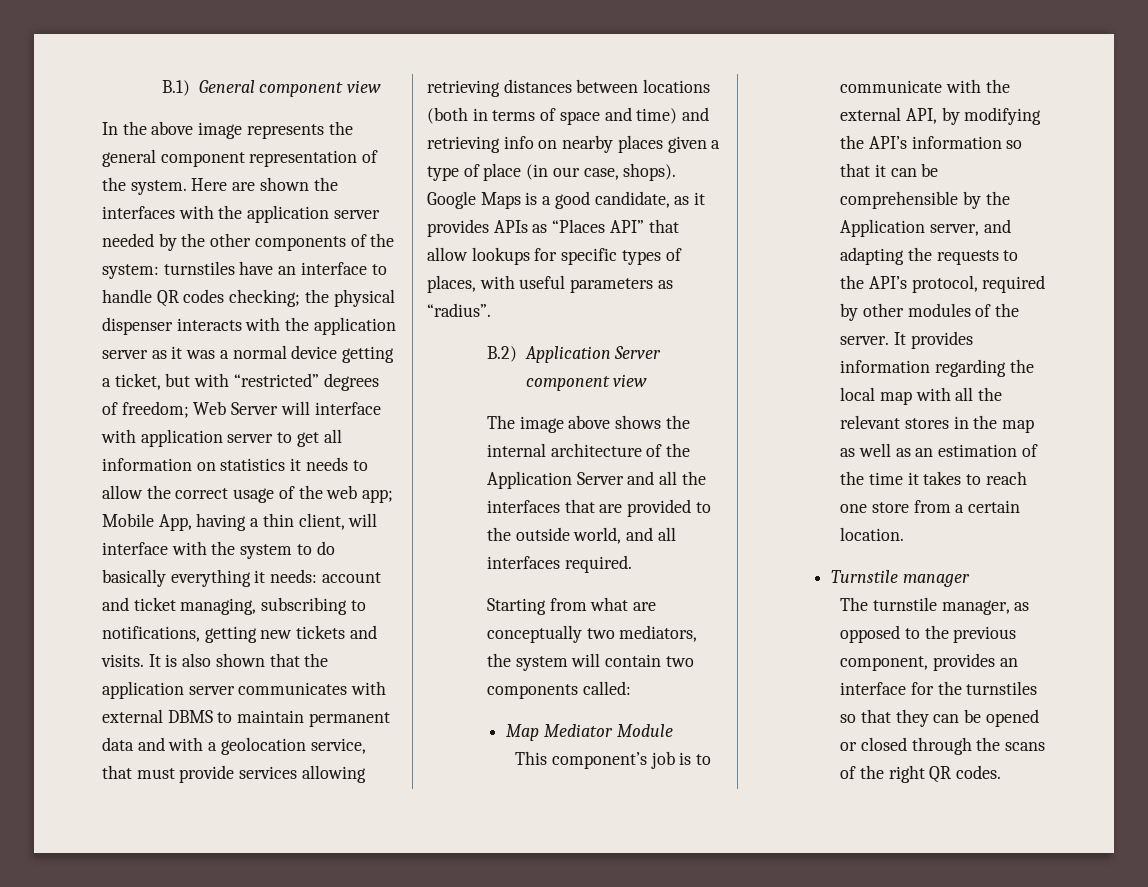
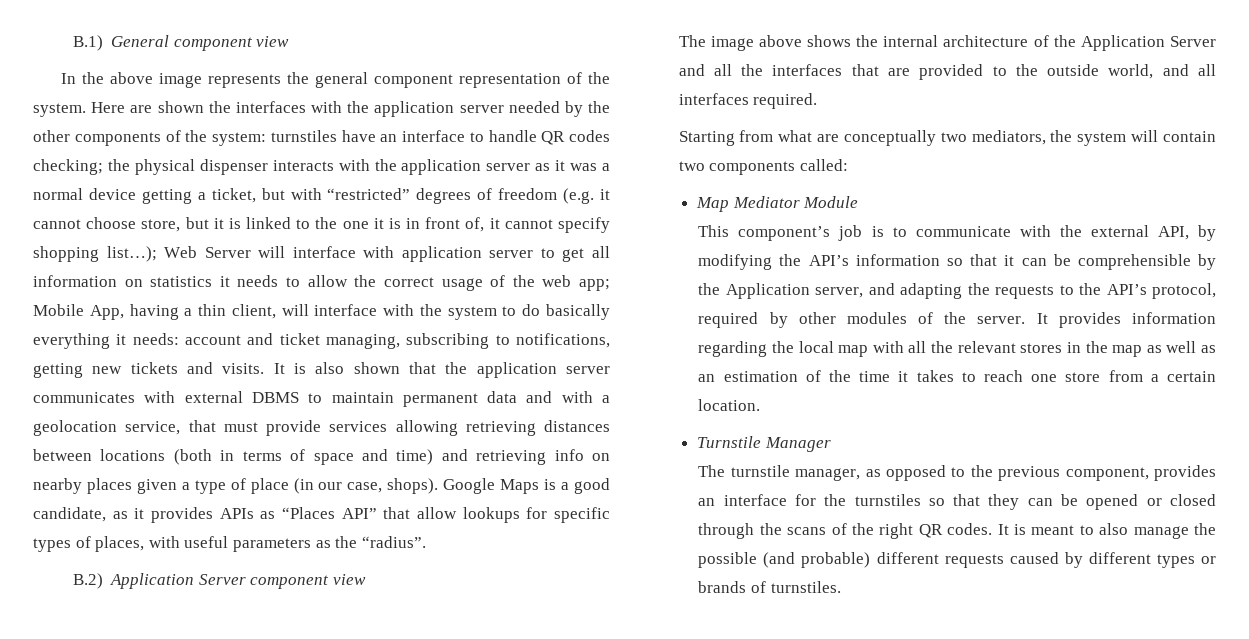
[121,401,189,418] freedom; -> [498,188,610,204] [33,217,611,233] [33,246,157,262] freedom (e.g. it cannot choose store, but it is linked to the one it is in front of, it cannot specify shopping list…);
(673, 284) none -> [335,536,358,548] the
[902,574,970,587] manager -> [764,437,831,452] Manager
(1002, 772) none -> [997,523,1216,539] [698,552,1216,568] [698,581,841,593] It is meant to also manage the possible (and probable) different requests caused by different types or brands of turnstiles.

